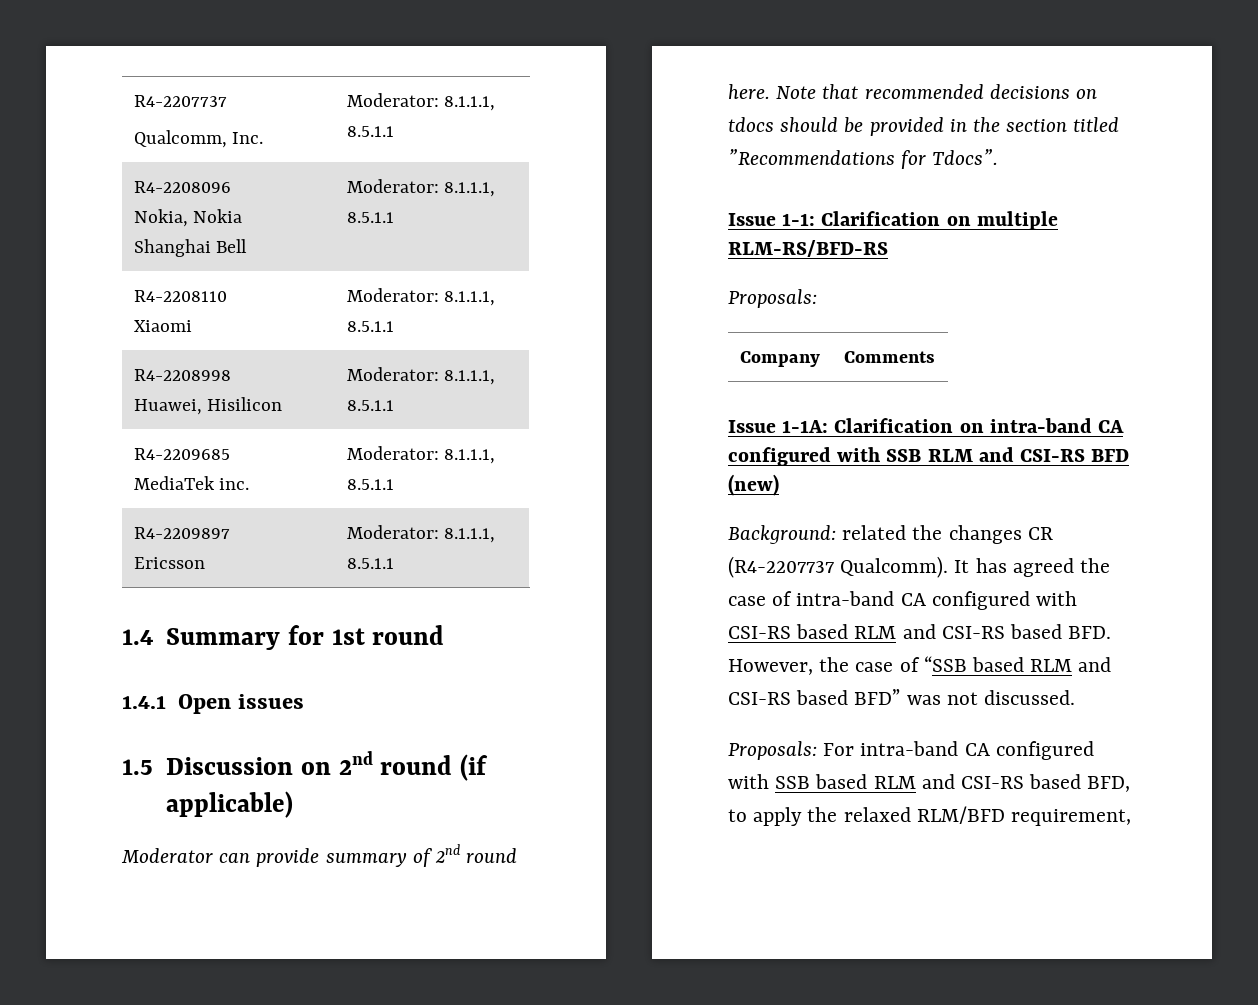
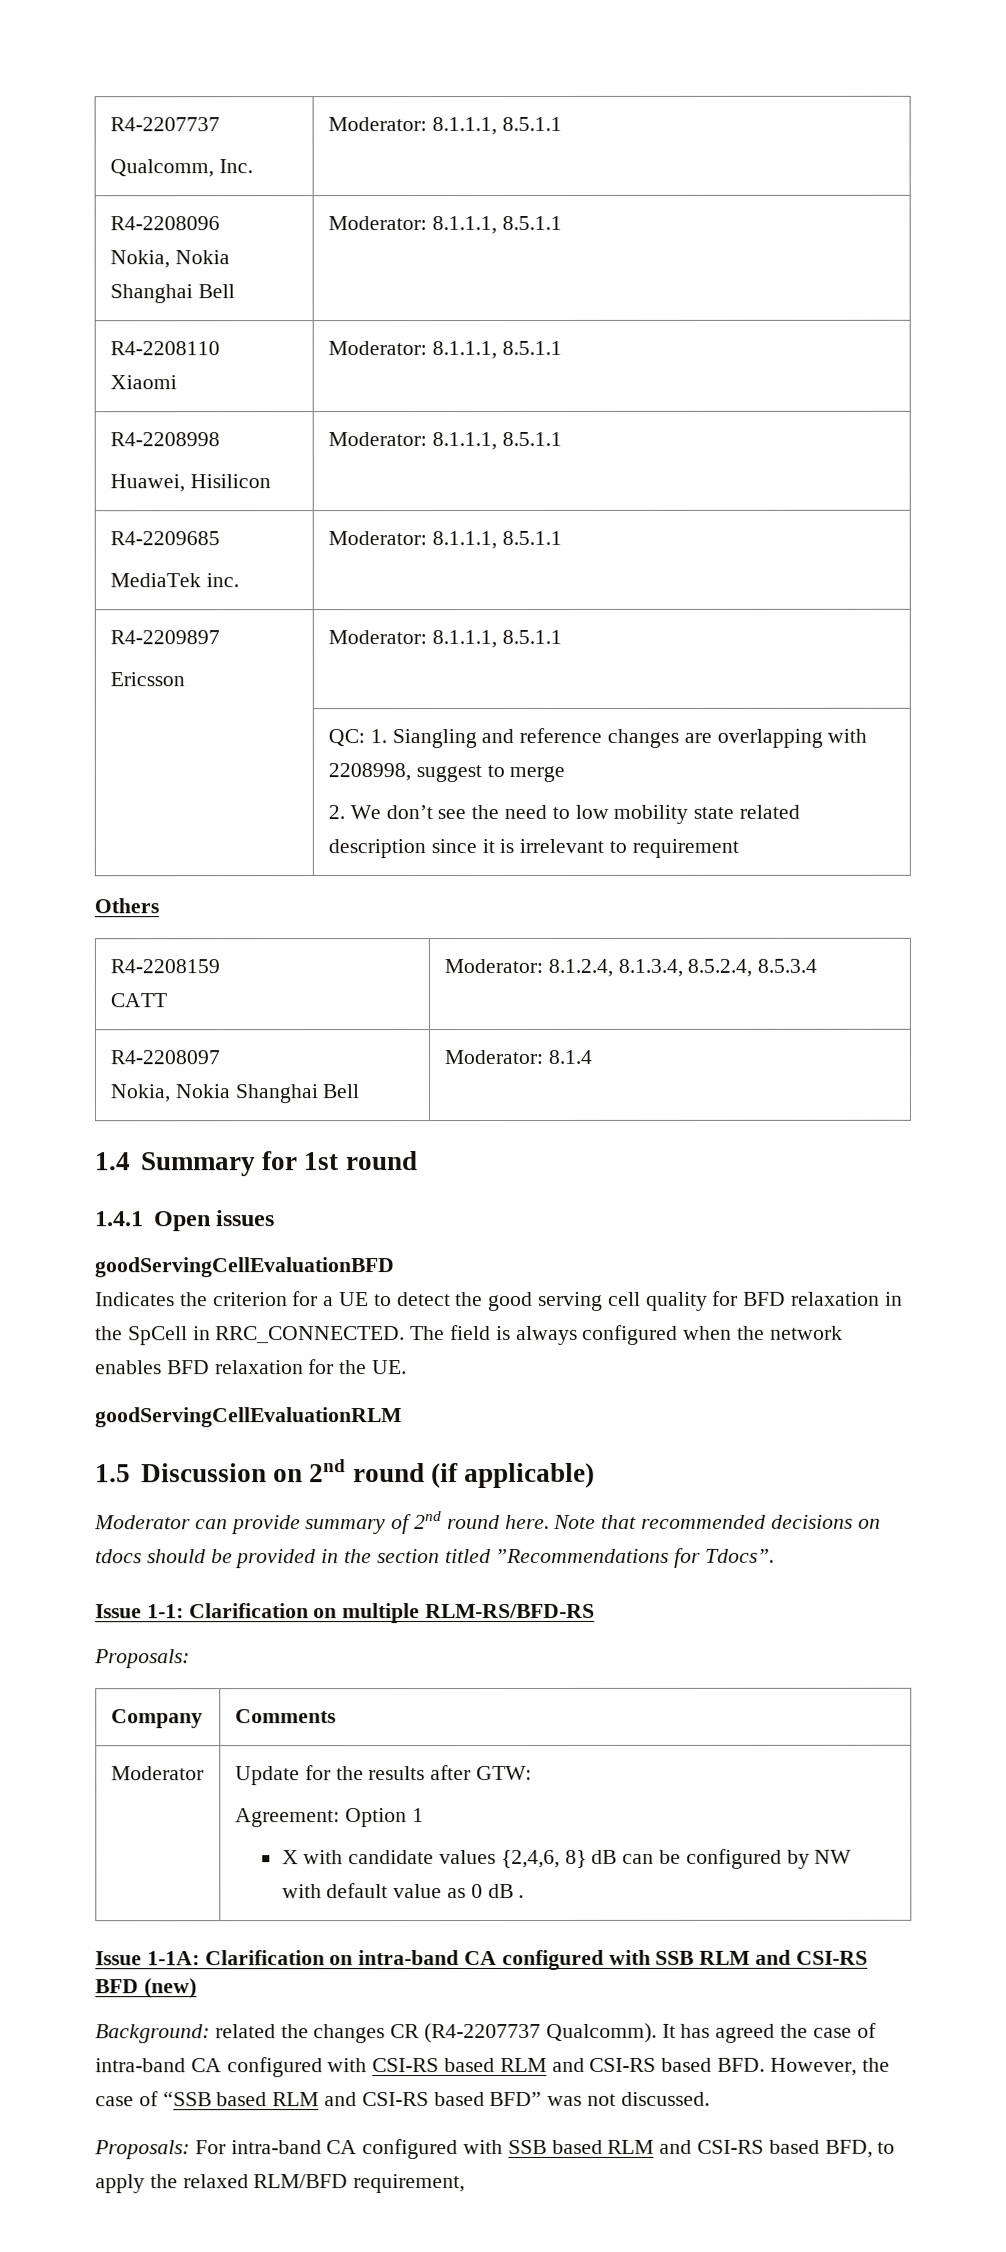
(394, 563) none -> [327,727,868,749] [327,763,566,783] [327,804,800,824] [327,838,739,859] [94,898,159,914] [109,959,220,974] [109,993,167,1008] [443,958,818,977] [109,1050,220,1065] [109,1084,360,1104] [443,1049,592,1065] // | QC: 1. Siangling and reference changes are overlapping with 2208998, suggest to merge // 2. We don’t see the need to low mobility state related description since it is irrelevant to requirement // Others // R4-2208159 // CATT | Moderator: 8.1.2.4, 8.1.3.4, 8.5.2.4, 8.5.3.4 // R4-2208097 // Nokia, Nokia Shanghai Bell | Moderator: 8.1.4
(304, 701) none -> [95,1257,395,1278] [95,1290,903,1312] [95,1324,843,1346] [95,1359,408,1375] [95,1407,402,1428] // goodServingCellEvaluationBFD // Indicates the criterion for a UE to detect the good serving cell quality for BFD relaxation in the SpCell in RRC_CONNECTED. The field is always configured when the network enables BFD relaxation for the UE. // goodServingCellEvaluationRLM
(935, 357) none -> [110,1766,204,1781] [234,1765,532,1786] [234,1808,424,1828] [281,1848,853,1869] [281,1883,525,1899] // Moderator | Update for the results after GTW: // Agreement: Option 1 // X with candidate values {2,4,6, 8} dB can be configured by NW with default value as 0 dB .

